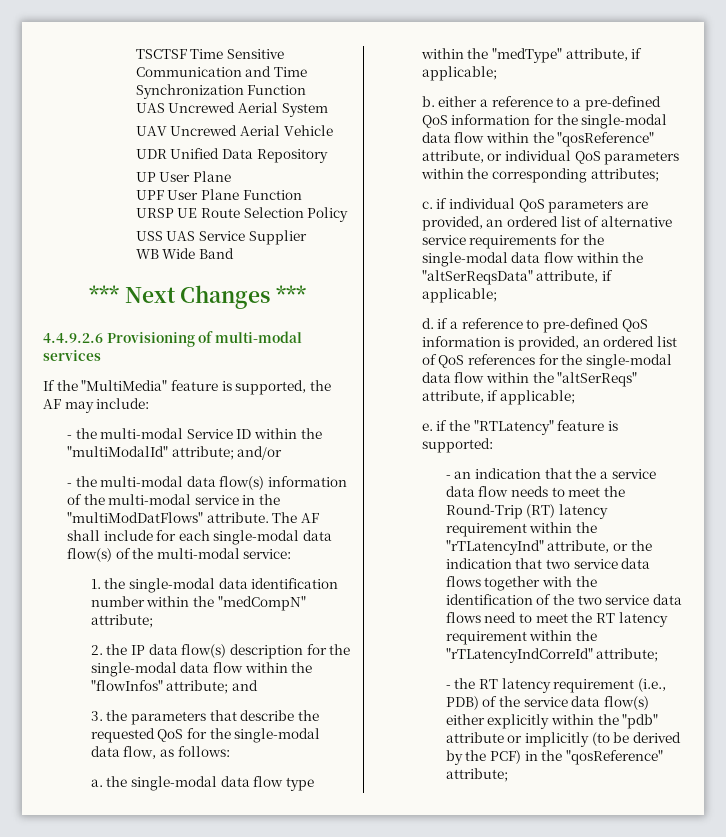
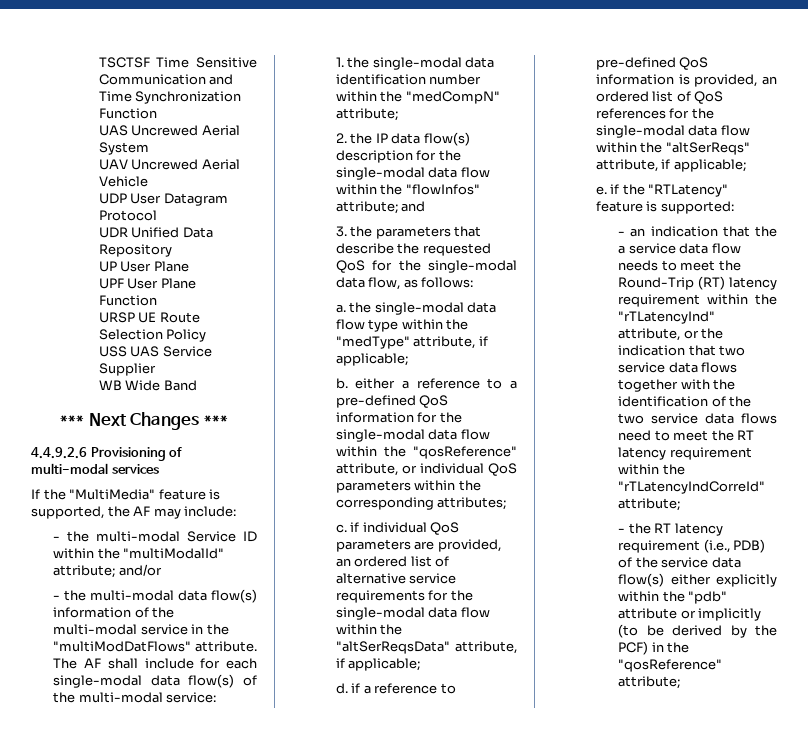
(333, 130) none -> [98,193,228,206] [98,210,157,221] // UDP User Datagram Protocol

